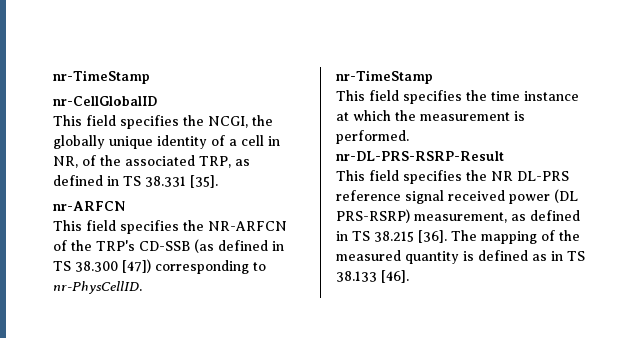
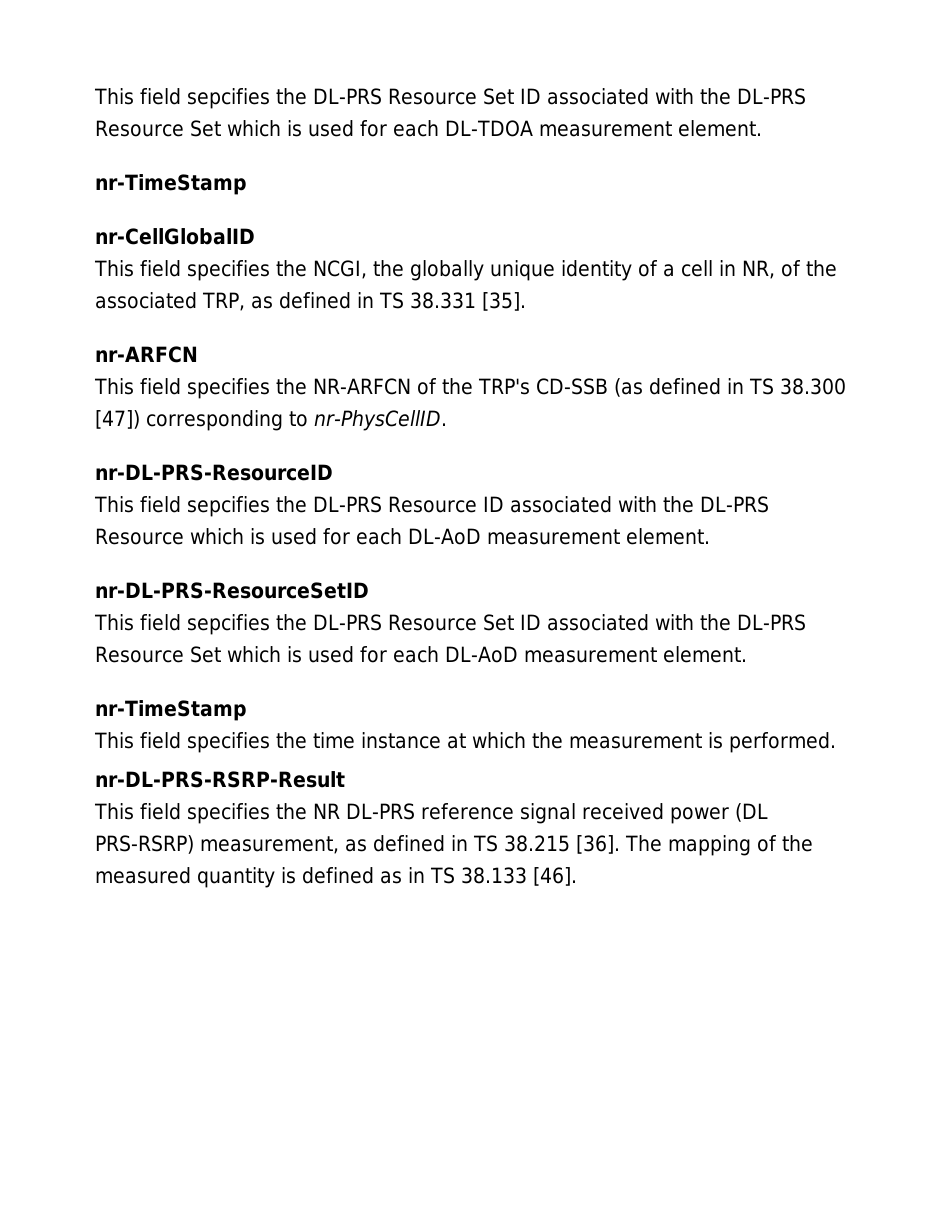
(53, 77) none -> [94,88,806,109] [95,120,762,137] This field sepcifies the DL-PRS Resource Set ID associated with the DL-PRS Resource Set which is used for each DL-TDOA measurement element. //
(142, 287) none -> [95,464,333,481] [94,496,769,517] [95,528,710,545] [95,582,369,599] [94,614,806,635] [95,646,747,663] // nr-DL-PRS-ResourceID // This field sepcifies the DL-PRS Resource ID associated with the DL-PRS Resource which is used for each DL-AoD measurement element. // nr-DL-PRS-ResourceSetID // This field sepcifies the DL-PRS Resource Set ID associated with the DL-PRS Resource Set which is used for each DL-AoD measurement element.

